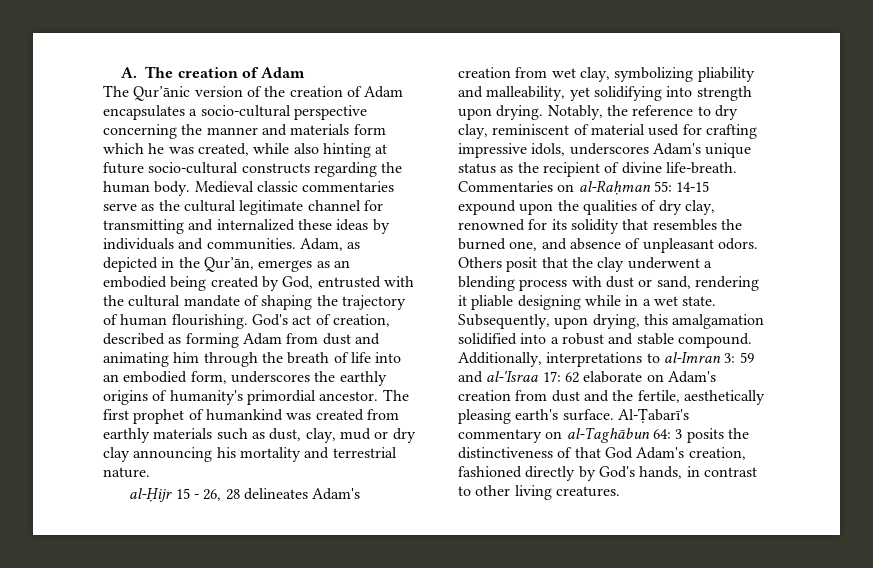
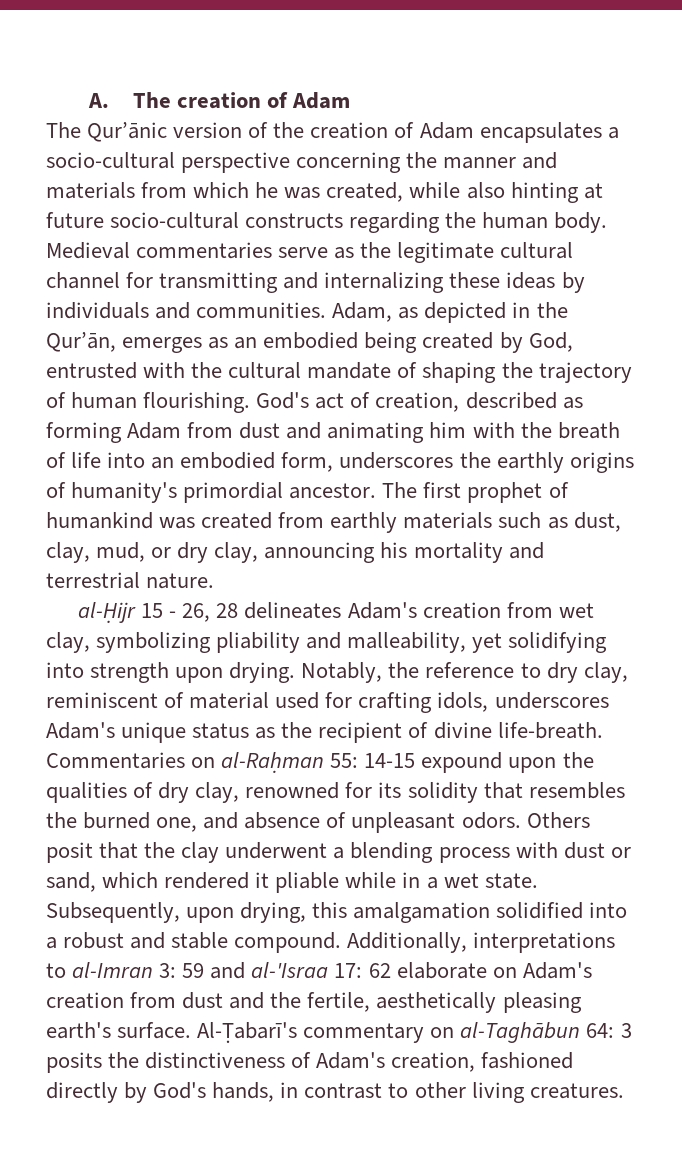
[353,124,386,135] form -> [141,182,188,198] from
[256,181,298,192] classic -> (130, 250) none
[183,200,304,215] cultural legitimate -> [397,242,574,263] legitimate cultural
[216,219,295,231] internalized -> [324,272,445,293] internalizing
[203,352,258,367] through -> [472,422,515,438] with
[339,428,371,440] mud -> [96,542,146,562] mud,
[103,447,130,462] clay -> [214,542,259,563] clay,
[458,143,527,158] impressive -> (433, 702) none
[694,276,759,291] rendering -> [102,872,250,889] which rendered
[517,295,581,310] designing -> (340, 882) none
[574,447,633,459] that God -> (312, 1060) none

